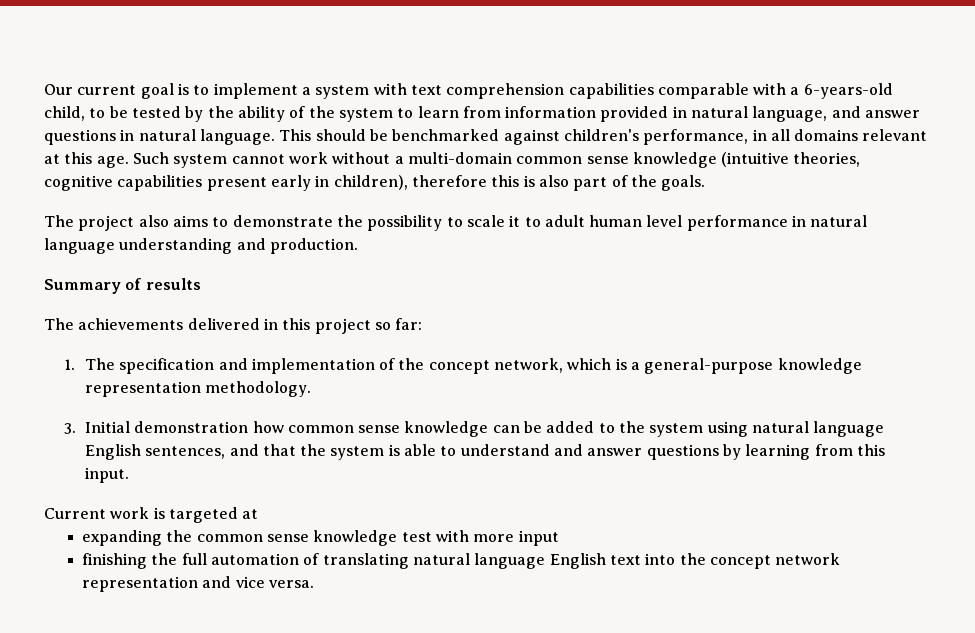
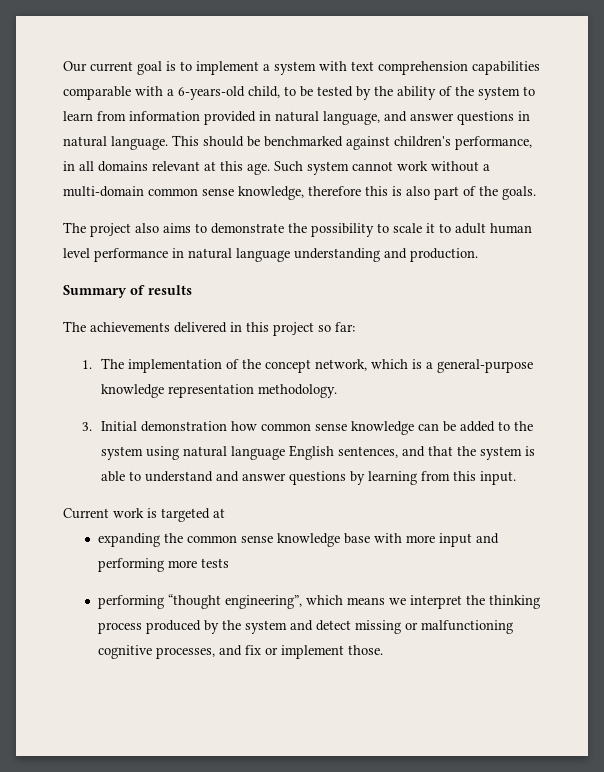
[632,152,861,168] [44,175,408,191] knowledge (intuitive theories, cognitive capabilities present early in children), -> [238,186,304,200] knowledge,
[119,358,248,374] specification and -> (125, 363) none
[401,532,432,542] test -> [344,533,371,544] base
[82,553,841,569] [82,576,315,592] // finishing the full automation of translating natural language English text into the concept network representation and vice versa. -> [476,533,500,544] [98,558,230,572] [98,594,541,609] [98,620,514,634] [98,645,384,659] and performing more tests // performing “thought engineering”, which means we interpret the thinking process produced by the system and detect missing or malfunctioning cognitive processes, and fix or implement those.

